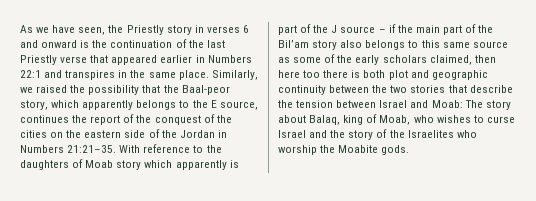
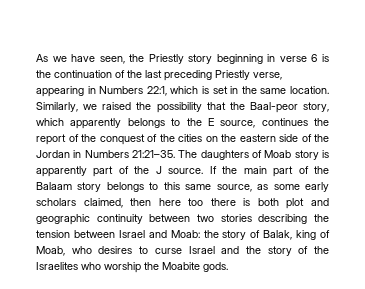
[194,25,249,33] [20,40,78,48] in verses 6 and onward -> [216,54,318,64] beginning in verse 6
[20,55,252,65] [20,70,116,80] Priestly verse that appeared earlier in Numbers 22:1 and transpires -> [164,70,282,81] [36,86,228,97] preceding Priestly verse, appearing in Numbers 22:1, which is set
[178,70,209,80] place. -> [290,86,329,94] location.
[119,144,222,153] With reference to the -> [178,150,198,158] The
[144,160,239,170] which apparently is -> [322,150,329,158] [36,166,87,177] is apparently
[340,24,396,33] source – if -> [168,166,217,174] source. If
[278,40,363,50] Bil’am story also -> [36,182,102,192] Balaam story
[472,41,508,48] source -> [216,184,252,192] source,
[324,54,353,63] of the -> (300, 187) none
[372,85,388,93] the -> (191, 218) none
[448,85,513,93] that describe -> [258,214,308,224] describing
[464,100,511,110] [278,115,341,125] The story about Balaq, -> [203,230,293,240] the story of Balak,
[436,115,471,123] wishes -> [98,246,133,254] desires

